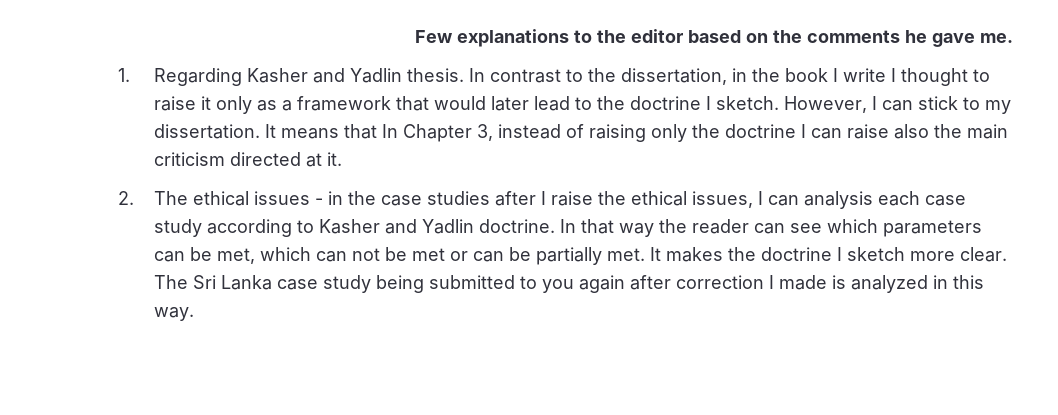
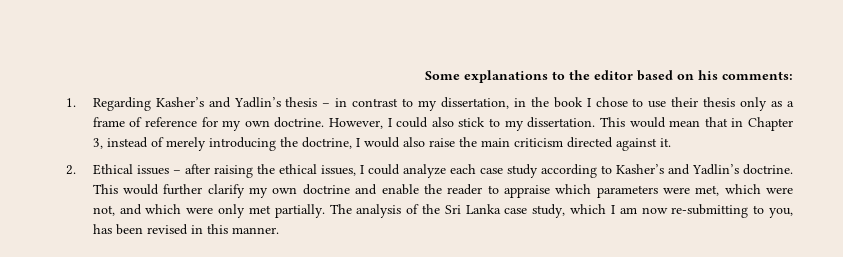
[415,30,453,43] Few -> [425,71,460,80] Some
[773,30,1013,47] [118,68,485,86] the comments he gave me. // 1. Regarding Kasher and Yadlin thesis. In -> [698,70,793,80] [66,97,348,111] his comments: // 1. Regarding Kasher’s and Yadlin’s thesis – in
[587,68,616,82] the -> [418,100,438,111] my
[842,68,990,86] [153,96,1011,114] [153,124,929,142] write I thought to raise it only as a framework that would later lead to the doctrine I sketch. However, I can stick to my dissertation. It means that In Chapter 3, instead of raising only the doctrine I can raise also -> [595,97,794,111] [92,117,793,131] [92,137,455,151] chose to use their thesis only as a frame of reference for my own doctrine. However, I could also stick to my dissertation. This would mean that in Chapter 3, instead of merely introducing the doctrine, I would also raise
[305,153,322,167] at -> [615,138,657,151] against
[153,191,593,206] The ethical issues - in the case studies after I raise -> [92,164,253,178] Ethical issues – after raising
[767,191,873,209] can analysis -> [367,164,446,178] could analyze
[318,219,982,237] [153,247,1007,265] [153,275,928,293] Kasher and Yadlin doctrine. In that way the reader can see which parameters can be met, which can not be met or can be partially met. It makes the doctrine I sketch more clear. The Sri Lanka case study being submitted to you again after correction I made is analyzed -> [615,164,793,175] [92,184,794,198] [92,204,794,218] [92,224,188,235] Kasher’s and Yadlin’s doctrine. This would further clarify my own doctrine and enable the reader to appraise which parameters were met, which were not, and which were only met partially. The analysis of the Sri Lanka case study, which I am now re-submitting to you, has been revised
[153,307,194,321] way. -> [231,227,279,234] manner.

